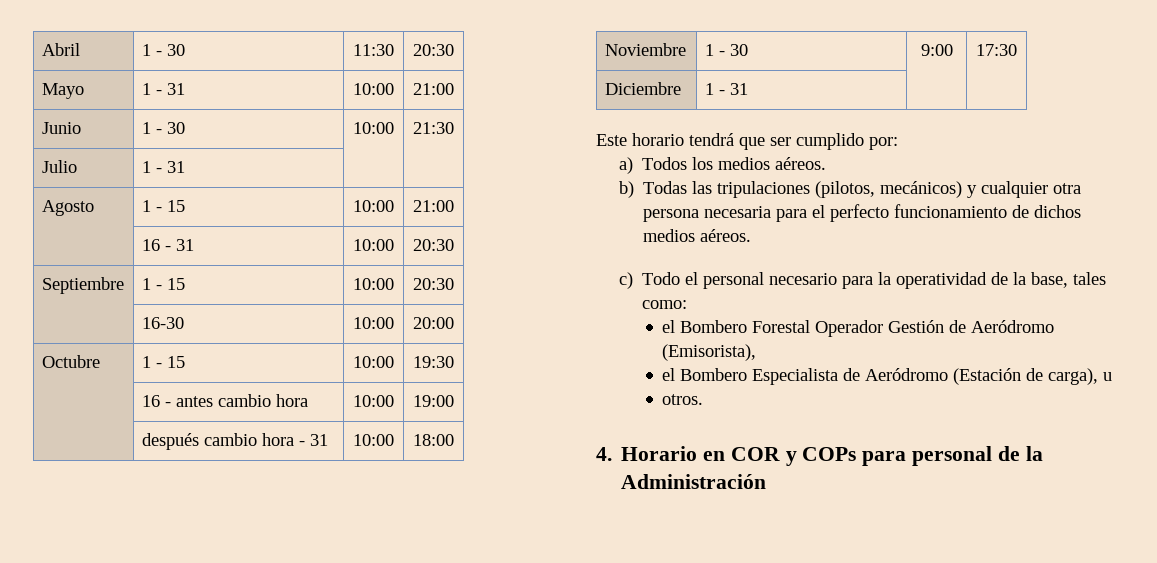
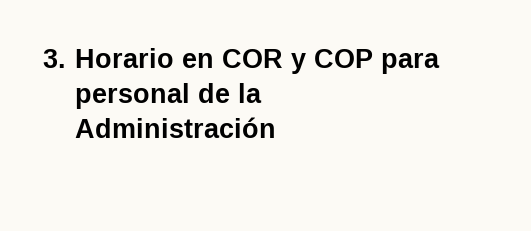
[41,43,80,56] [141,44,185,56] [353,44,394,56] [413,44,454,56] [41,83,84,99] [141,83,185,95] [353,83,394,95] [413,83,454,95] [41,122,81,134] [141,122,185,134] [353,122,394,134] [413,122,454,134] [41,160,77,173] [141,161,185,173] [41,200,94,216] [141,200,185,212] [353,200,394,212] [413,200,454,212] [141,239,194,251] [353,239,394,251] [413,239,454,251] [41,277,124,294] [141,278,185,290] [353,278,394,290] [413,278,454,290] [141,317,184,329] [353,317,394,329] [413,317,454,329] [41,355,100,368] [141,356,185,368] [353,356,394,368] [413,356,454,368] [141,394,308,407] [353,395,394,407] [413,395,454,407] [141,433,328,450] [353,434,394,446] [413,434,454,446] [604,43,686,56] [704,44,748,56] [920,44,953,56] [976,44,1017,56] [604,82,681,95] [704,83,748,95] [596,133,898,150] [618,157,827,174] [618,181,1082,198] [643,204,1082,222] [643,229,752,242] [618,272,1107,289] [642,300,688,309] [662,320,1055,337] [662,344,757,361] [662,368,1113,385] [662,394,704,405] [596,447,612,461] Abril | 1 - 30 | 11:30 | 20:30 // Mayo | 1 - 31 | 10:00 | 21:00 // Junio | 1 - 30 | 10:00 | 21:30 // Julio | 1 - 31 | | // Agosto | 1 - 15 | 10:00 | 21:00 // | 16 - 31 | 10:00 | 20:30 // Septiembre | 1 - 15 | 10:00 | 20:30 // | 16-30 | 10:00 | 20:00 // Octubre | 1 - 15 | 10:00 | 19:30 // | 16 - antes cambio hora | 10:00 | 19:00 // | después cambio hora - 31 | 10:00 | 18:00 // Noviembre | 1 - 30 | 9:00 | 17:30 // Diciembre | 1 - 31 | | // Este horario tendrá que ser cumplido por: // a) Todos los medios aéreos. // b) Todas las tripulaciones (pilotos, mecánicos) y cualquier otra persona necesaria para el perfecto funcionamiento de dichos medios aéreos. // c) Todo el personal necesario para la operatividad de la base, tales como: // el Bombero Forestal Operador Gestión de Aeródromo (Emisorista), // el Bombero Especialista de Aeródromo (Estación de carga), u // otros. // 4. -> [43,49,66,68] 3.
[802,447,857,461] COPs -> [314,49,374,68] COP

